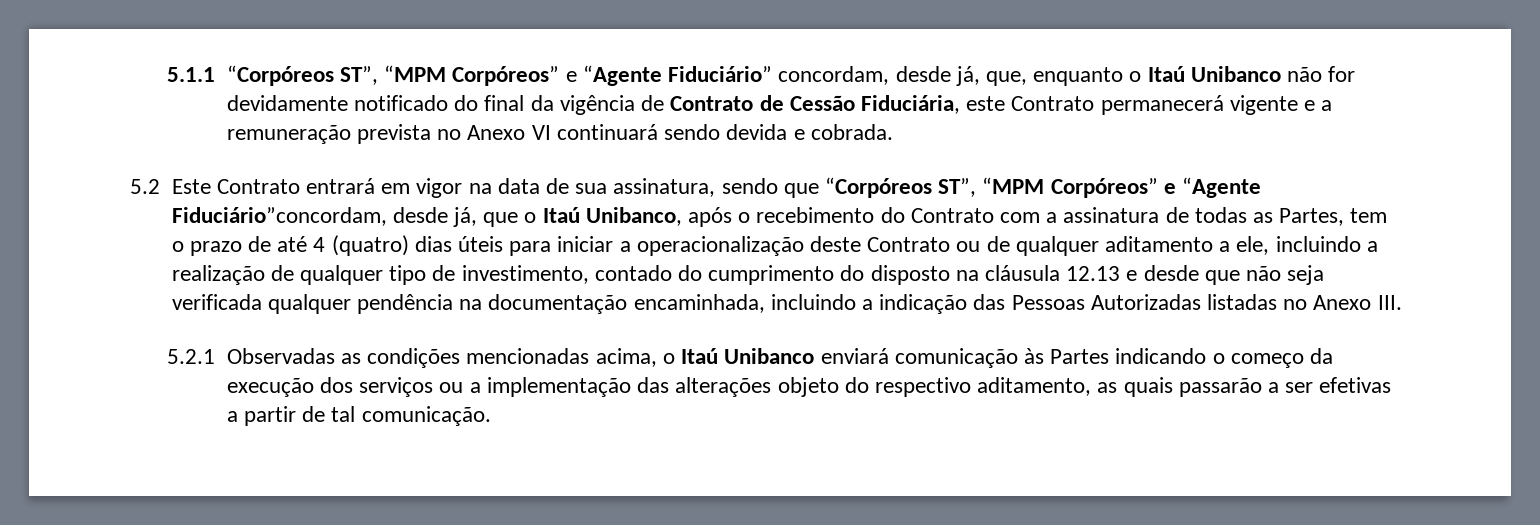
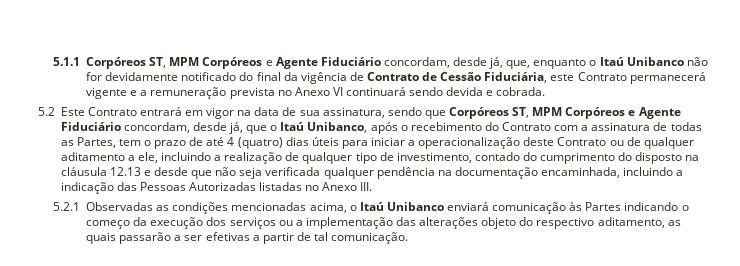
[226,65,773,86] “Corpóreos ST”, “MPM Corpóreos” e “Agente Fiduciário” -> [86,57,381,69] Corpóreos ST, MPM Corpóreos e Agente Fiduciário
[825,177,1262,198] [171,207,387,226] “Corpóreos ST”, “MPM Corpóreos” e “Agente Fiduciário”concordam, -> [449,107,681,119] [60,122,190,133] Corpóreos ST, MPM Corpóreos e Agente Fiduciário concordam,

